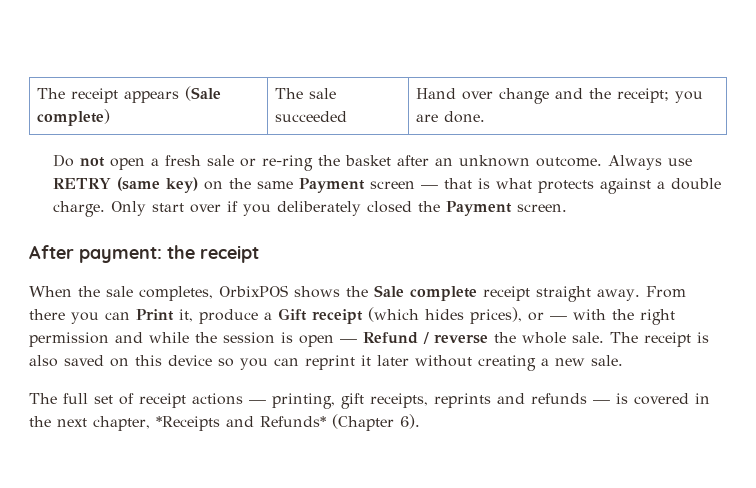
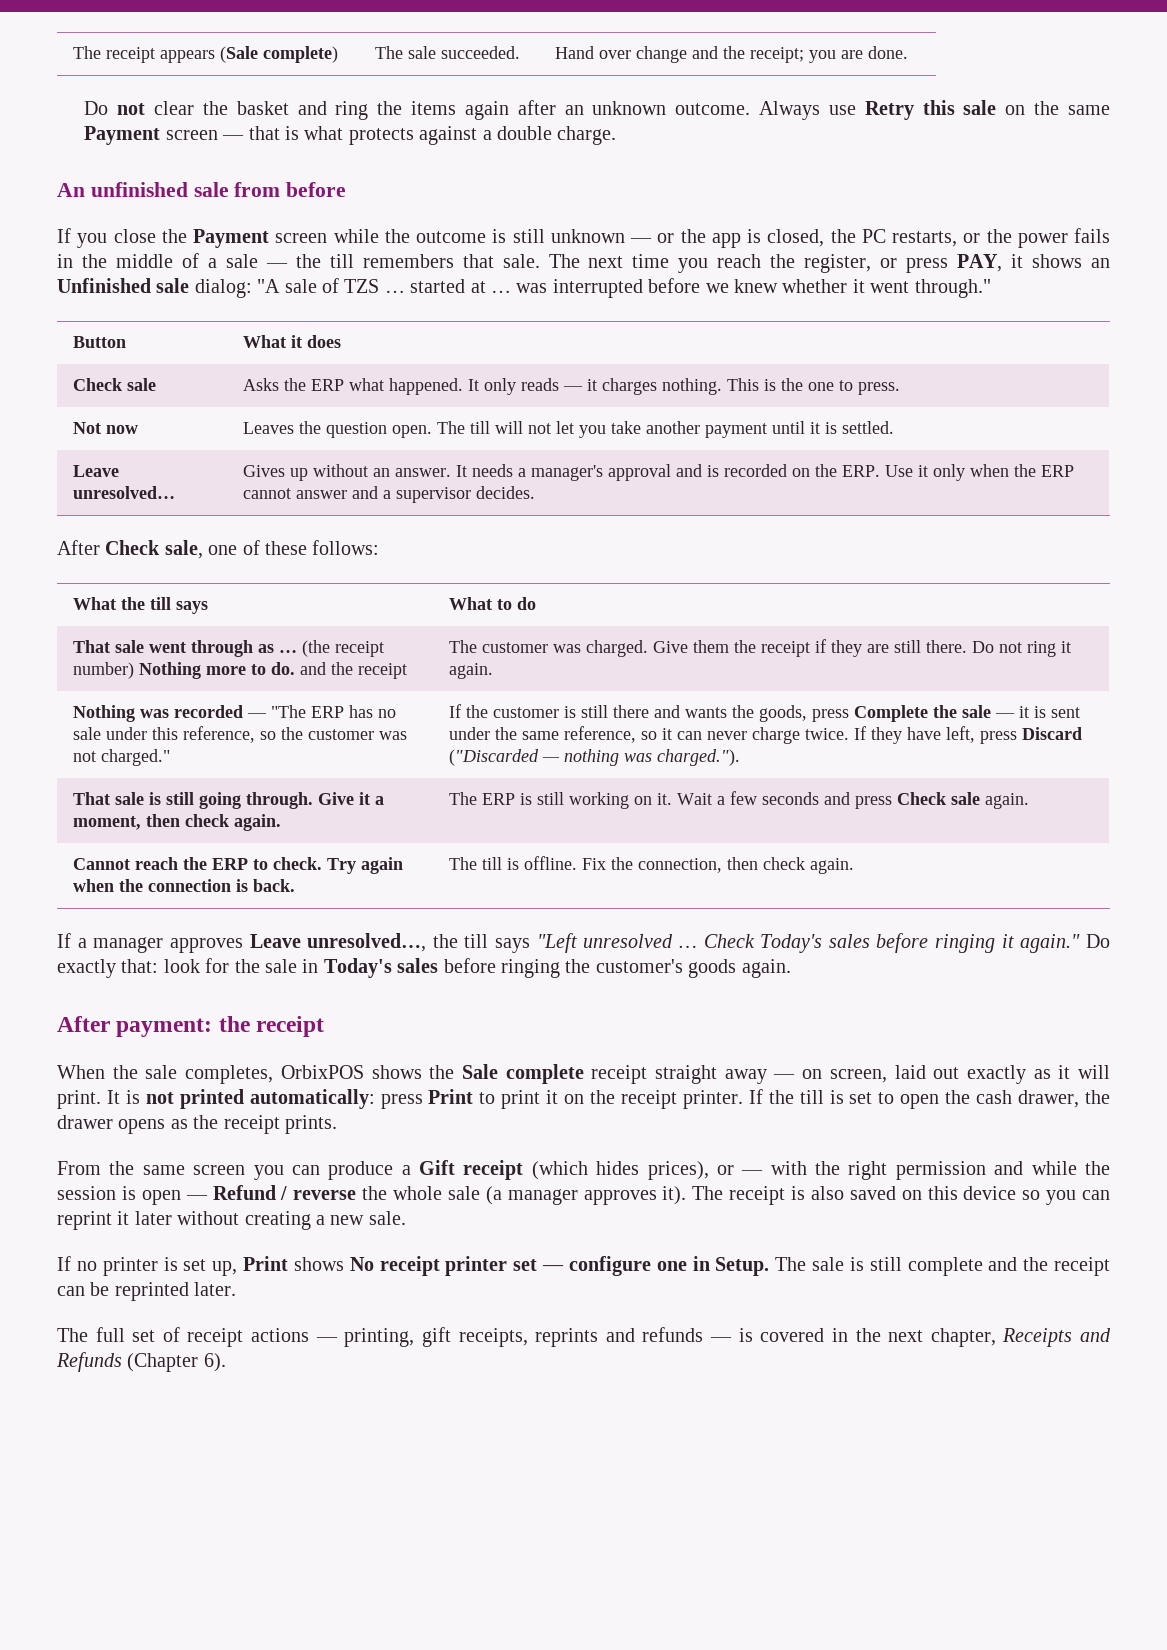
[275,111,348,122] succeeded -> [440,46,520,59] succeeded.
[110,155,392,171] open a fresh sale or re-ring the basket -> [154,101,509,120] clear the basket and ring the items again
[53,177,199,193] RETRY (same key) -> [864,100,997,120] Retry this sale
[111,201,568,216] Only start over if you deliberately closed the Payment screen. -> [57,182,347,197] [57,228,1110,248] [57,253,1111,273] [57,278,991,298] [72,336,126,348] [242,335,341,348] [72,378,156,391] [242,378,900,395] [72,422,138,434] [242,421,894,438] [72,465,119,477] [72,486,175,499] [242,464,1074,481] [242,486,535,503] [57,540,380,559] [72,597,208,614] [448,597,536,610] [72,640,384,657] [72,662,407,679] [448,639,1071,657] [448,663,493,679] [72,705,396,722] [72,726,407,743] [72,749,170,766] [448,704,1080,722] [448,726,1082,744] [448,749,740,766] [72,792,384,809] [72,814,281,831] [448,791,1029,809] [72,857,403,874] [72,879,295,892] [448,856,854,874] [57,933,1111,953] [57,958,791,978] // An unfinished sale from before // If you close the Payment screen while the outcome is still unknown — or the app is closed, the PC restarts, or the power fails in the middle of a sale — the till remembers that sale. The next time you reach the register, or press PAY, it shows an Unfinished sale dialog: "A sale of TZS … started at … was interrupted before we knew whether it went through." // Button | What it does // Check sale | Asks the ERP what happened. It only reads — it charges nothing. This is the one to press. // Not now | Leaves the question open. The till will not let you take another payment until it is settled. // Leave unresolved… | Gives up without an answer. It needs a manager's approval and is recorded on the ERP. Use it only when the ERP cannot answer and a supervisor decides. // After Check sale, one of these follows: // What the till says | What to do // That sale went through as … (the receipt number) Nothing more to do. and the receipt | The customer was charged. Give them the receipt if they are still there. Do not ring it again. // Nothing was recorded — "The ERP has no sale under this reference, so the customer was not charged." | If the customer is still there and wants the goods, press Complete the sale — it is sent under the same reference, so it can never charge twice. If they have left, press Discard ("Discarded — nothing was charged."). // That sale is still going through. Give it a moment, then check again. | The ERP is still working on it. Wait a few seconds and press Check sale again. // Cannot reach the ERP to check. Try again when the connection is back. | The till is offline. Fix the connection, then check again. // If a manager approves Leave unresolved…, the till says "Left unresolved … Check Today's sales before ringing it again." Do exactly that: look for the sale in Today's sales before ringing the customer's goods again.
[597,286,686,301] [29,309,193,324] away. From there you can Print it, -> [724,1065,1111,1084] [57,1089,1110,1109] [57,1115,337,1134] [57,1161,320,1180] away — on screen, laid out exactly as it will print. It is not printed automatically: press Print to print it on the receipt printer. If the till is set to open the cash drawer, the drawer opens as the receipt prints. // From the same screen you can
[572,332,604,343] sale. -> [447,1186,687,1205] sale (a manager approves it).
(623, 360) none -> [57,1256,1111,1276] [57,1282,237,1301] // If no printer is set up, Print shows No receipt printer set — configure one in Setup. The sale is still complete and the receipt can be reprinted later.
[156,416,326,431] *Receipts and Refunds* -> [1002,1328,1111,1347] [56,1352,122,1372] Receipts and Refunds

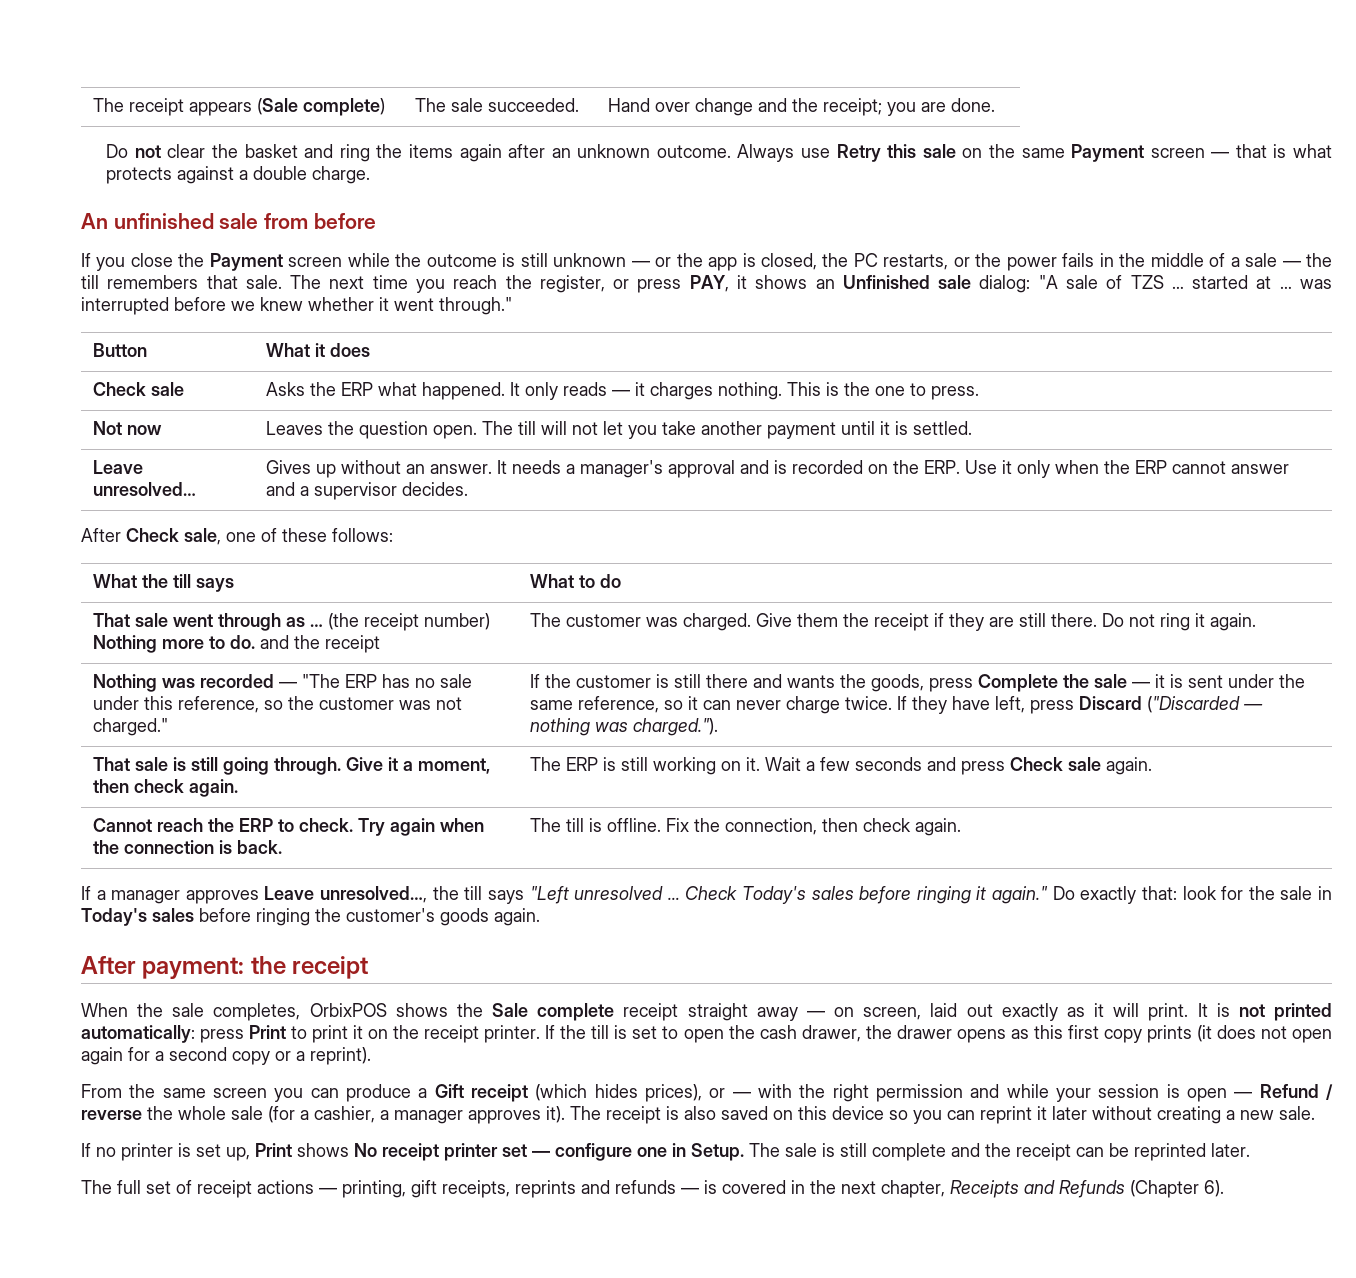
[193,1115,337,1134] the receipt prints. -> [1033,1025,1332,1043] [81,1047,371,1065] this first copy prints (it does not open again for a second copy or a reprint).
[1085,1161,1111,1175] the -> [1056,1088,1092,1102] your
[485,1186,502,1205] (a -> [268,1106,389,1123] (for a cashier, a

